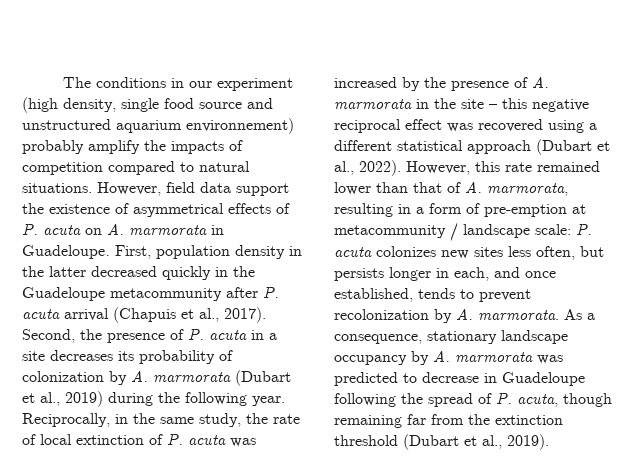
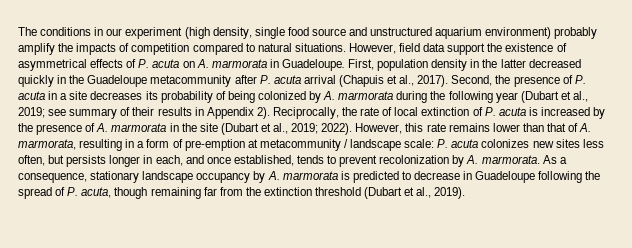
[186,118,294,134] environnement) -> [485,27,552,39] environment)
[22,370,291,386] [22,391,285,407] [22,413,241,427] colonization by A. marmorata (Dubart et al., 2019) during the following year. Reciprocally, in the same study, -> [227,91,588,103] [18,107,339,119] being colonized by A. marmorata during the following year (Dubart et al., 2019; see summary of their results in Appendix 2). Reciprocally,
[230,438,256,447] was -> [528,107,538,116] is
[489,98,589,112] [334,119,597,133] [334,139,610,155] [334,161,354,175] – this negative reciprocal effect was recovered using a different statistical approach (Dubart et al., -> [220,123,319,135] (Dubart et al., 2019;
[537,161,600,172] remained -> [448,123,490,132] remains
[537,355,563,364] was -> [340,171,350,180] is

